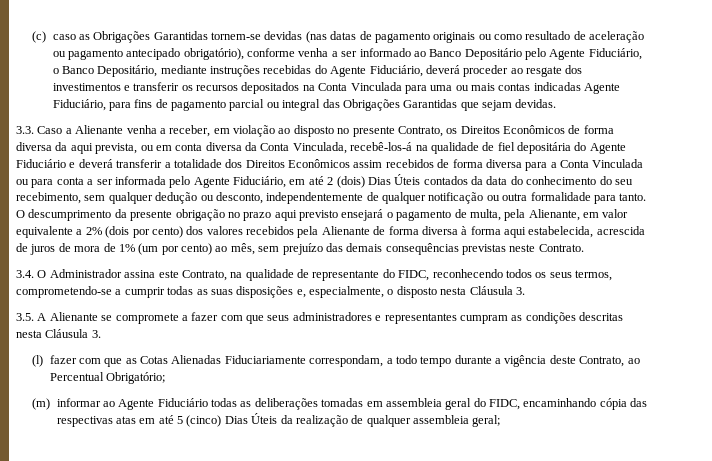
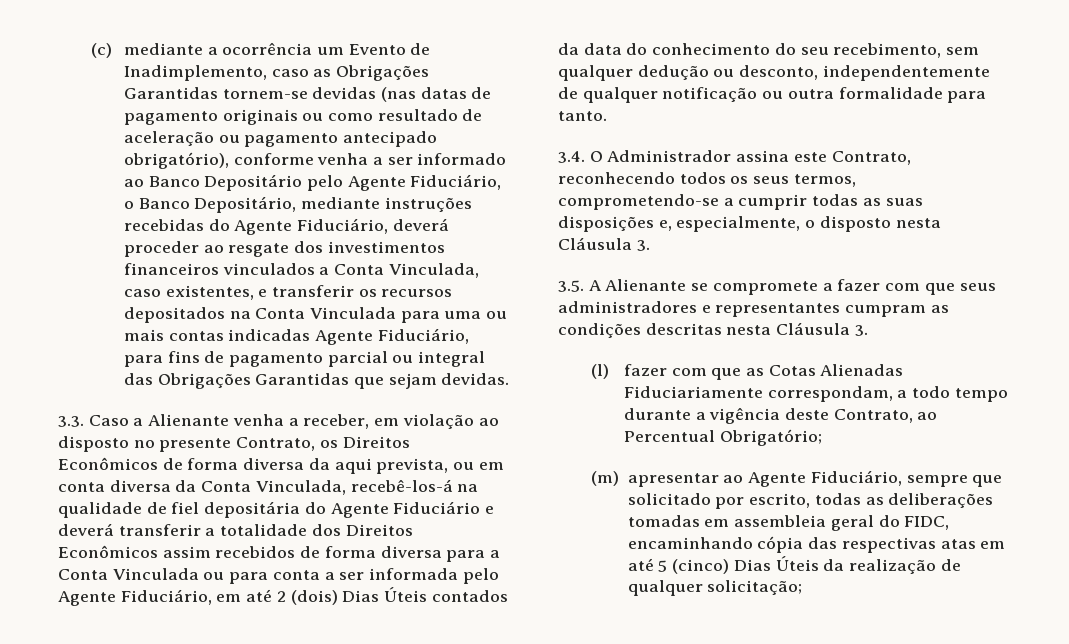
(47, 37) none -> [123,42,431,55] [123,65,267,81] mediante a ocorrência um Evento de Inadimplemento,
(121, 87) none -> [123,263,479,278] [123,285,254,300] financeiros vinculados a Conta Vinculada, caso existentes,
[16,209,629,221] [16,226,645,238] [16,243,584,255] O descumprimento da presente obrigação no prazo aqui previsto ensejará o pagamento de multa, pela Alienante, em valor equivalente a 2% (dois por cento) dos valores recebidos pela Alienante de forma diversa à forma aqui estabelecida, acrescida de juros de mora de 1% (um por cento) ao mês, sem prejuízo das demais consequências previstas neste Contrato. -> (607, 116) none
[230,269,430,281] na qualidade de representante do FIDC, -> (911, 158) none
[56,398,101,407] informar -> [627,473,719,487] apresentar
[157,398,208,407] Fiduciário -> [810,470,1003,487] [627,493,811,509] Fiduciário, sempre que solicitado por escrito,
[413,415,501,427] assembleia geral; -> [707,580,803,595] solicitação;

